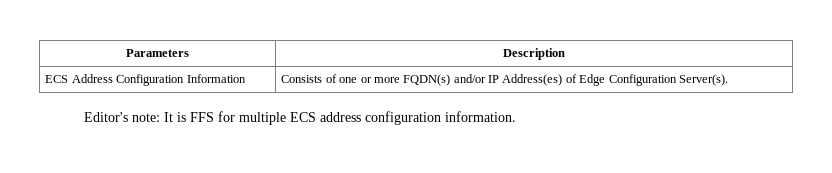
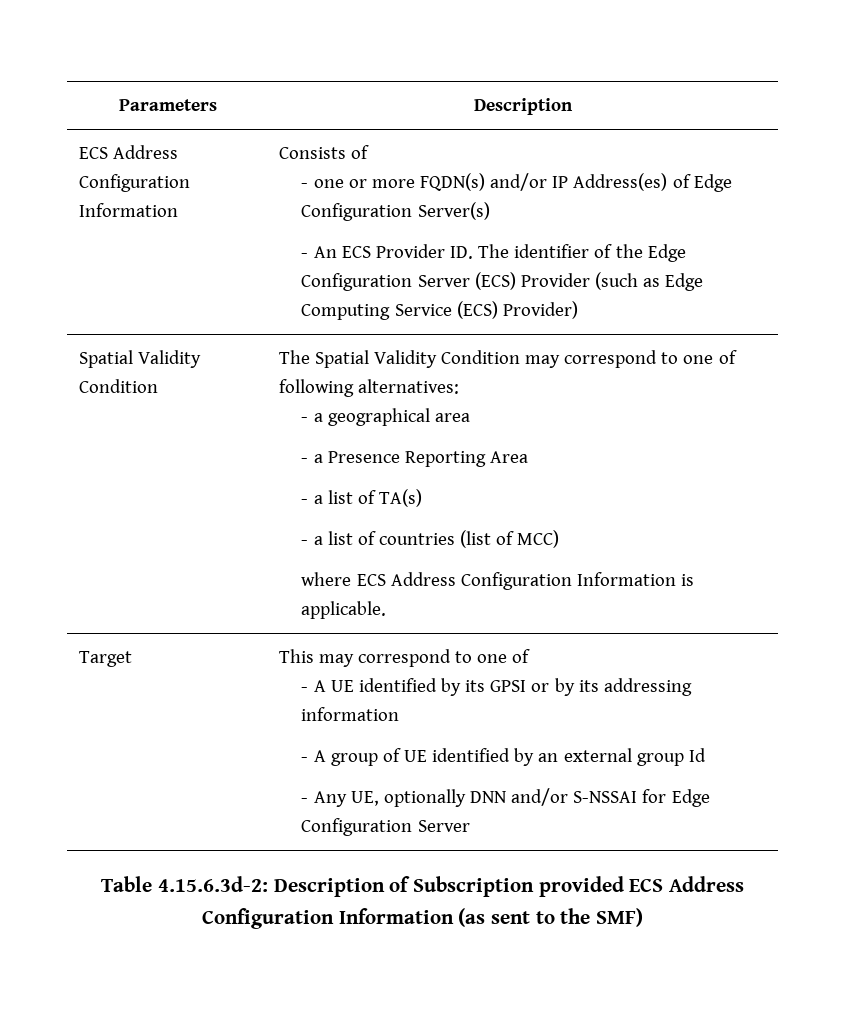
(337, 78) none -> [301,183,309,188] // -
[678,74,728,86] [83,111,516,125] Server(s). // Editor's note: It is FFS for multiple ECS address configuration information. -> [417,202,490,220] [301,244,686,262] [301,272,704,291] [301,301,578,320] [78,350,201,368] [78,379,158,393] [278,350,737,368] [278,379,459,397] [301,408,470,426] [301,451,528,467] [301,489,422,507] [301,530,560,548] [301,572,695,590] [301,601,387,619] [78,651,132,667] [278,649,531,667] [301,678,692,696] [301,707,400,721] [301,748,706,766] [301,788,710,807] [301,818,470,836] [101,876,744,897] [201,908,644,929] Server(s) // - An ECS Provider ID. The identifier of the Edge Configuration Server (ECS) Provider (such as Edge Computing Service (ECS) Provider) // Spatial Validity Condition | The Spatial Validity Condition may correspond to one of following alternatives: // - a geographical area // - a Presence Reporting Area // - a list of TA(s) // - a list of countries (list of MCC) // where ECS Address Configuration Information is applicable. // Target | This may correspond to one of // - A UE identified by its GPSI or by its addressing information // - A group of UE identified by an external group Id // - Any UE, optionally DNN and/or S-NSSAI for Edge Configuration Server // Table 4.15.6.3d-2: Description of Subscription provided ECS Address Configuration Information (as sent to the SMF)

